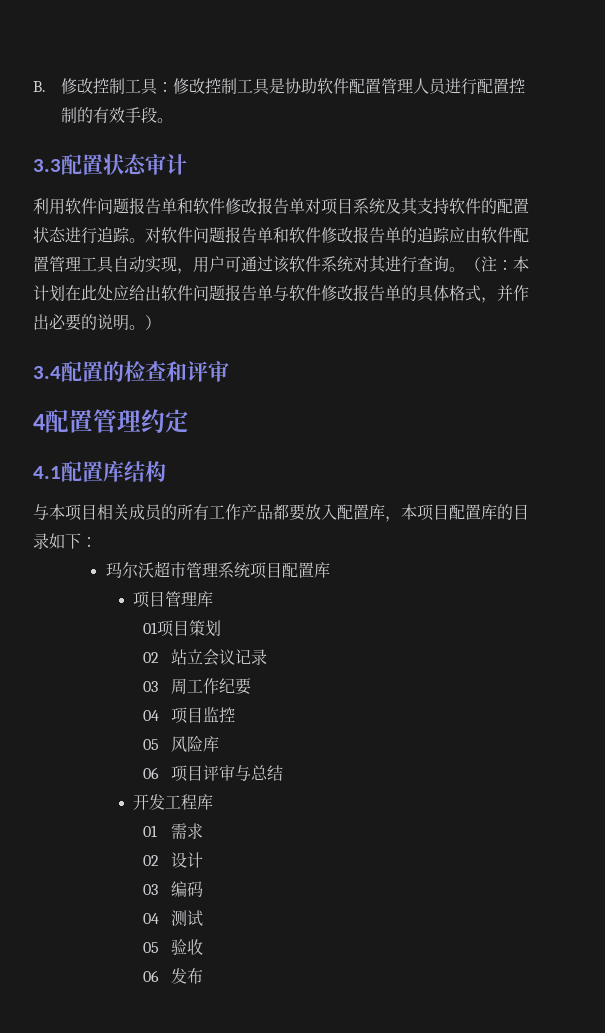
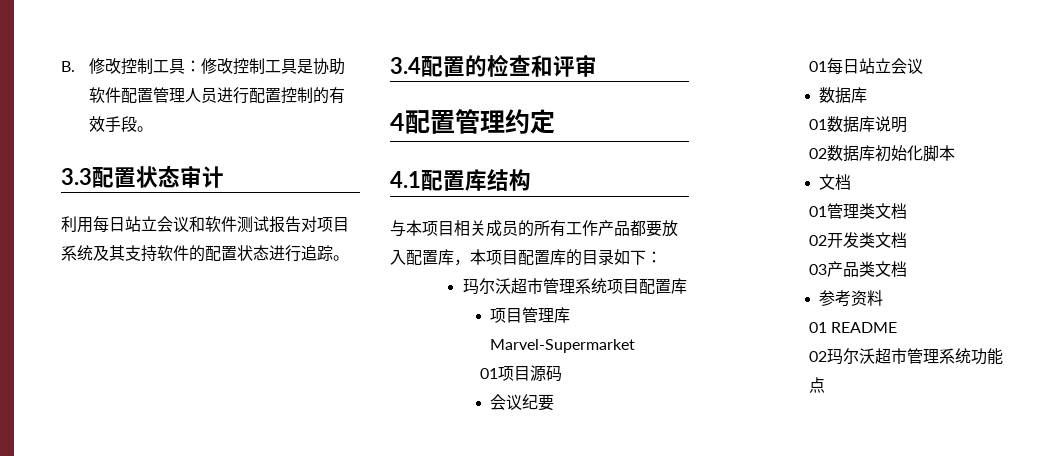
[65,197,305,214] 软件问题报告单和软件修改报告单 -> [93,216,301,233] 每日站立会议和软件测试报告
[145,226,529,243] [33,256,529,274] [33,284,529,303] [33,314,161,331] 对软件问题报告单和软件修改报告单的追踪应由软件配置管理工具自动实现，用户可通过该软件系统对其进行查询。（注：本计划在此处应给出软件问题报告单与软件修改报告单的具体格式，并作出必要的说明。） -> (349, 258) none
(214, 599) none -> [490,339,636,353] Marvel-Supermarket
[189,620,222,637] [143,649,268,666] [143,678,252,695] [143,706,236,724] [143,736,220,753] [143,764,284,782] [133,794,214,810] [143,823,204,839] [143,852,204,868] [143,881,204,897] [143,910,204,926] [143,939,204,955] [143,968,204,984] 策划 // 02站立会议记录 // 03周工作纪要 // 04项目监控 // 05风险库 // 06项目评审与总结 // 开发工程库 // 01需求 // 02设计 // 03编码 // 04测试 // 05验收 // 06发布 -> [529,365,562,382] [490,394,555,411] [808,58,923,74] [819,87,868,104] [808,116,907,133] [808,145,955,162] [819,174,852,190] [808,203,907,219] [808,232,907,248] [808,261,907,277] [819,290,884,307] [808,322,898,333] [808,348,1003,365] [808,377,825,393] 源码 // 会议纪要 // 01每日站立会议 // 数据库 // 01数据库说明 // 02数据库初始化脚本 // 文档 // 01管理类文档 // 02开发类文档 // 03产品类文档 // 参考资料 // 01 README // 02玛尔沃超市管理系统功能点

